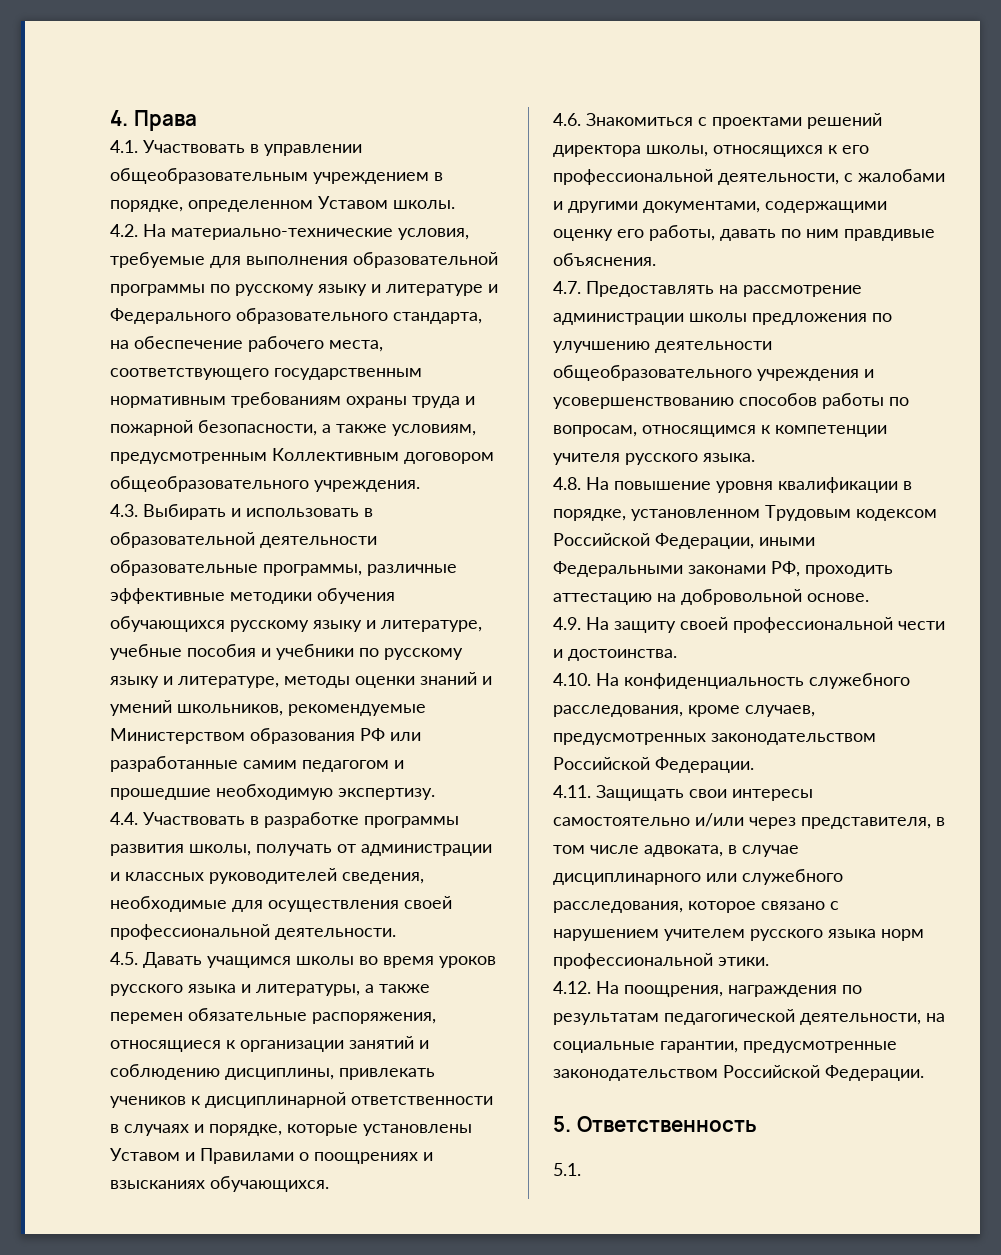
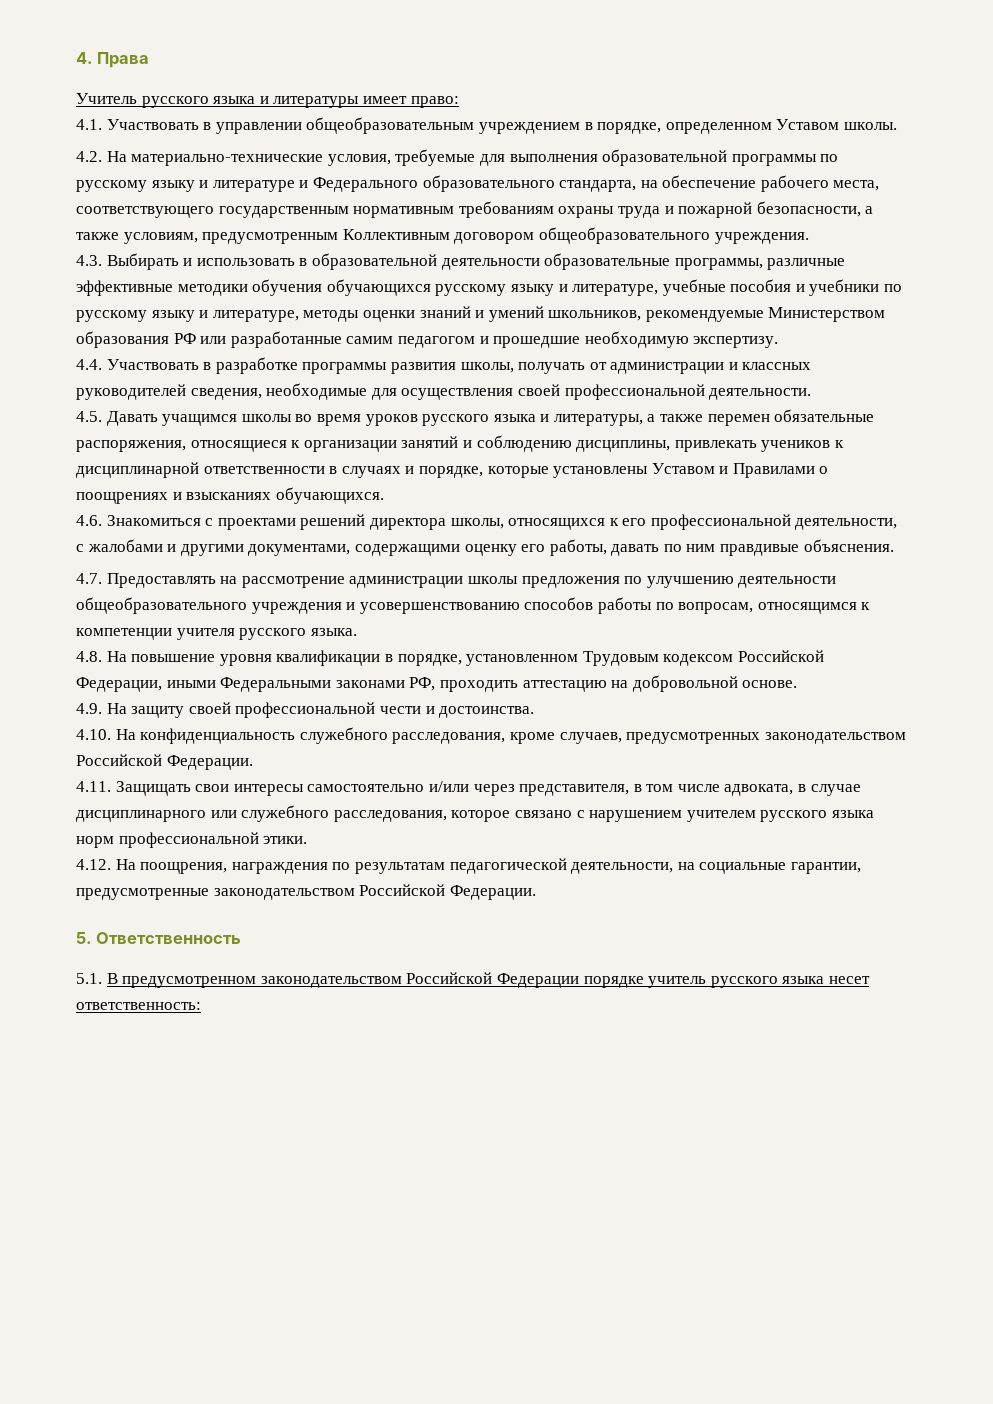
(197, 120) none -> [76,93,459,108] // Учитель русского языка и литературы имеет право:
(581, 1169) none -> [106,972,870,988] [76,1002,201,1010] В предусмотренном законодательством Российской Федерации порядке учитель русского языка несет ответственность:

